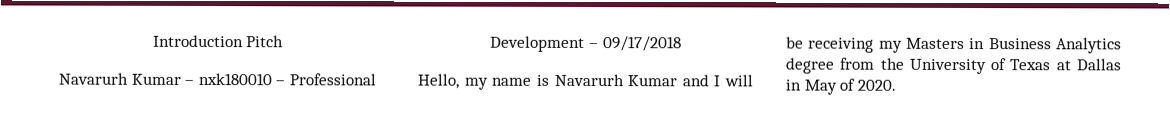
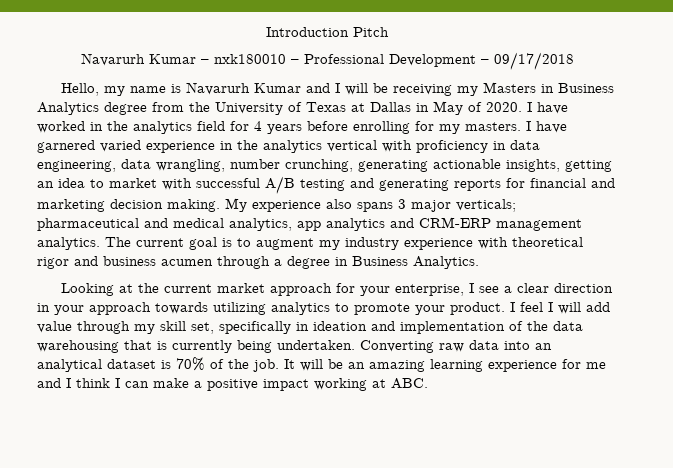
(896, 85) none -> [527,102,568,114] [37,121,567,134] [37,140,540,153] [37,159,612,172] [37,176,615,194] [37,198,516,212] [37,217,582,231] [37,237,583,250] [37,256,479,269] [60,283,613,296] [37,302,610,315] [37,321,583,334] [37,340,552,353] [37,357,606,372] [37,378,428,391] I have worked in the analytics field for 4 years before enrolling for my masters. I have garnered varied experience in the analytics vertical with proficiency in data engineering, data wrangling, number crunching, generating actionable insights, getting an idea to market with successful A/B testing and generating reports for financial and marketing decision making. My experience also spans 3 major verticals; pharmaceutical and medical analytics, app analytics and CRM-ERP management analytics. The current goal is to augment my industry experience with theoretical rigor and business acumen through a degree in Business Analytics. // Looking at the current market approach for your enterprise, I see a clear direction in your approach towards utilizing analytics to promote your product. I feel I will add value through my skill set, specifically in ideation and implementation of the data warehousing that is currently being undertaken. Converting raw data into an analytical dataset is 70% of the job. It will be an amazing learning experience for me and I think I can make a positive impact working at ABC.

